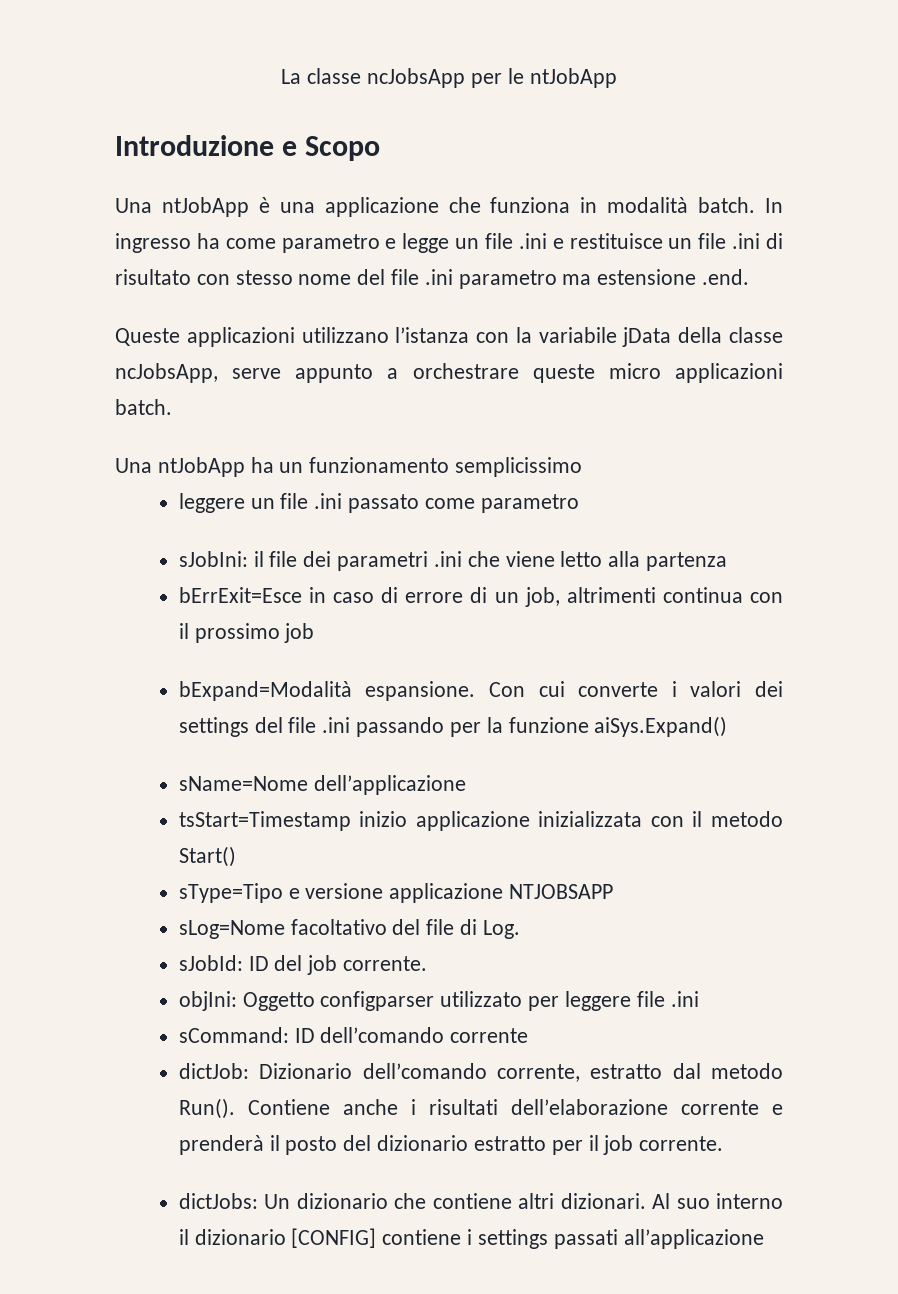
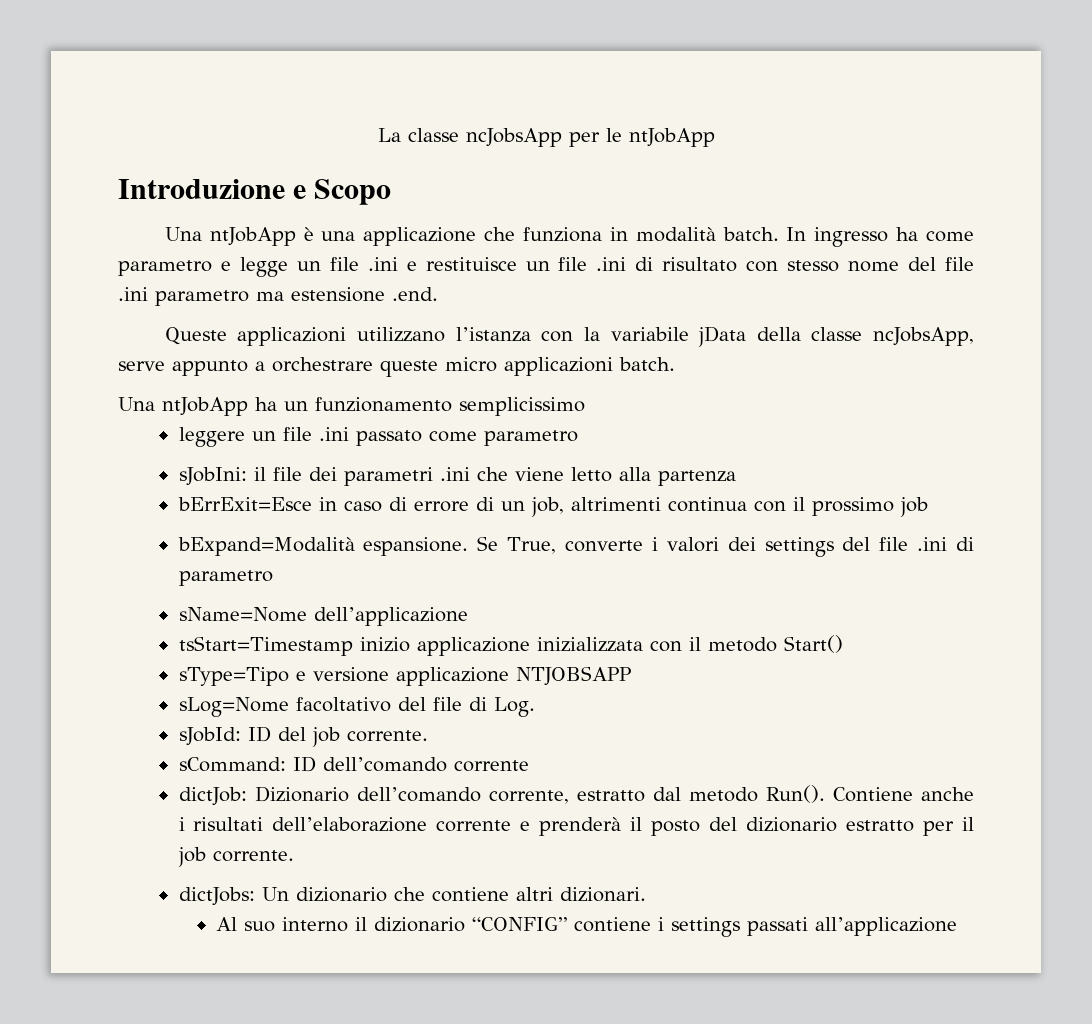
[489,681,565,697] Con cui -> [477,536,557,554] Se True,
[356,716,728,737] passando per la funzione aiSys.Expand() -> [956,537,975,551] [178,570,273,586] di parametro
[178,991,699,1011] // objIni: Oggetto configparser utilizzato per leggere file .ini -> (428, 736) none
(646, 1201) none -> (646, 894) //
[291,1228,377,1248] [CONFIG] -> [472,917,568,931] “CONFIG”

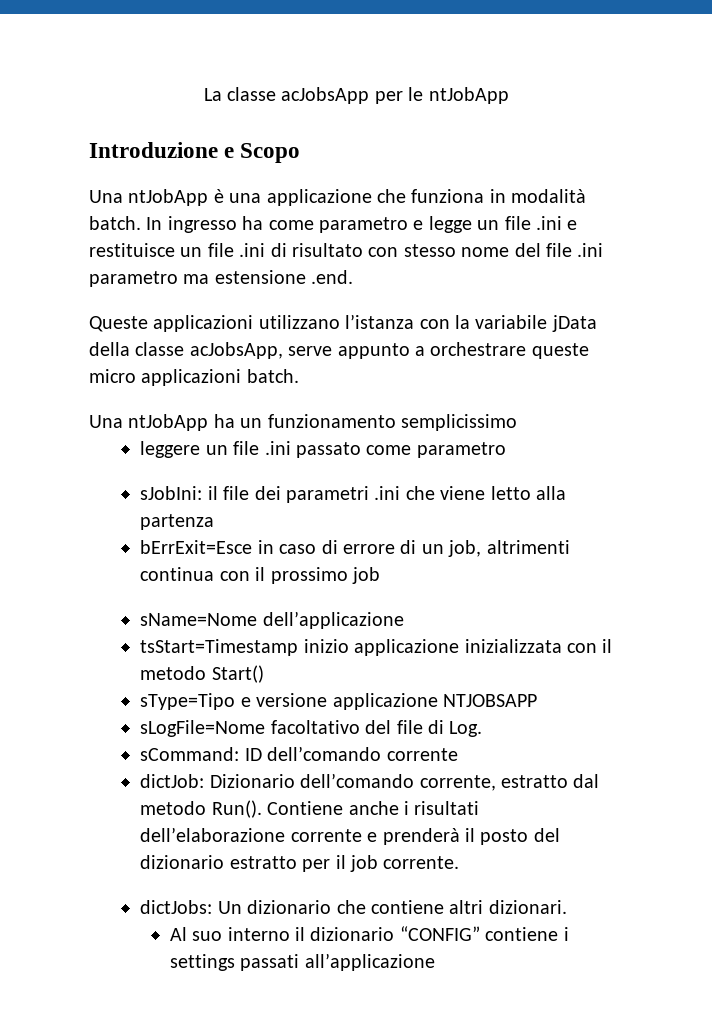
[465,128,562,147] ncJobsApp -> [281,87,370,104] acJobsApp
[873,327,974,346] ncJobsApp, -> [189,342,283,359] acJobsApp,
[177,536,975,557] [178,570,273,586] // bExpand=Modalità espansione. Se True, converte i valori dei settings del file .ini di parametro -> (380, 575) none
[178,697,289,717] sLog=Nome -> [140,720,266,737] sLogFile=Nome
[178,726,428,747] // sJobId: ID del job corrente. -> (483, 729) none

